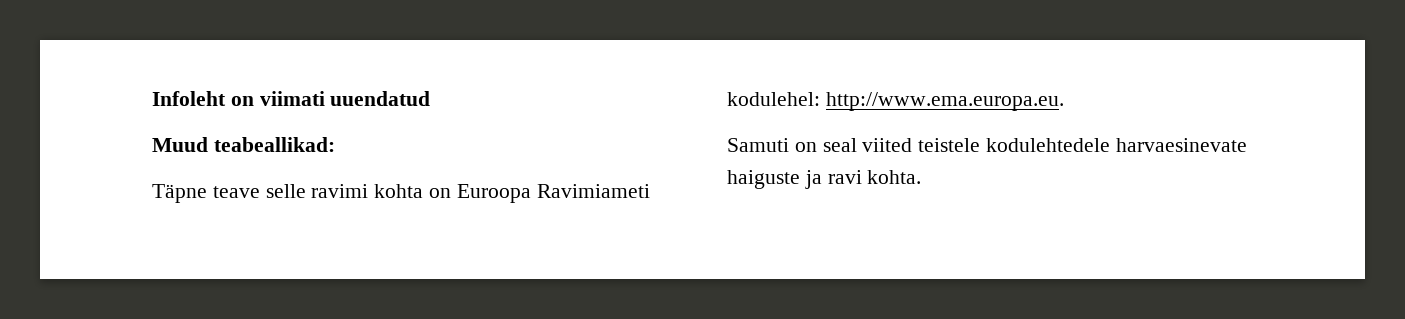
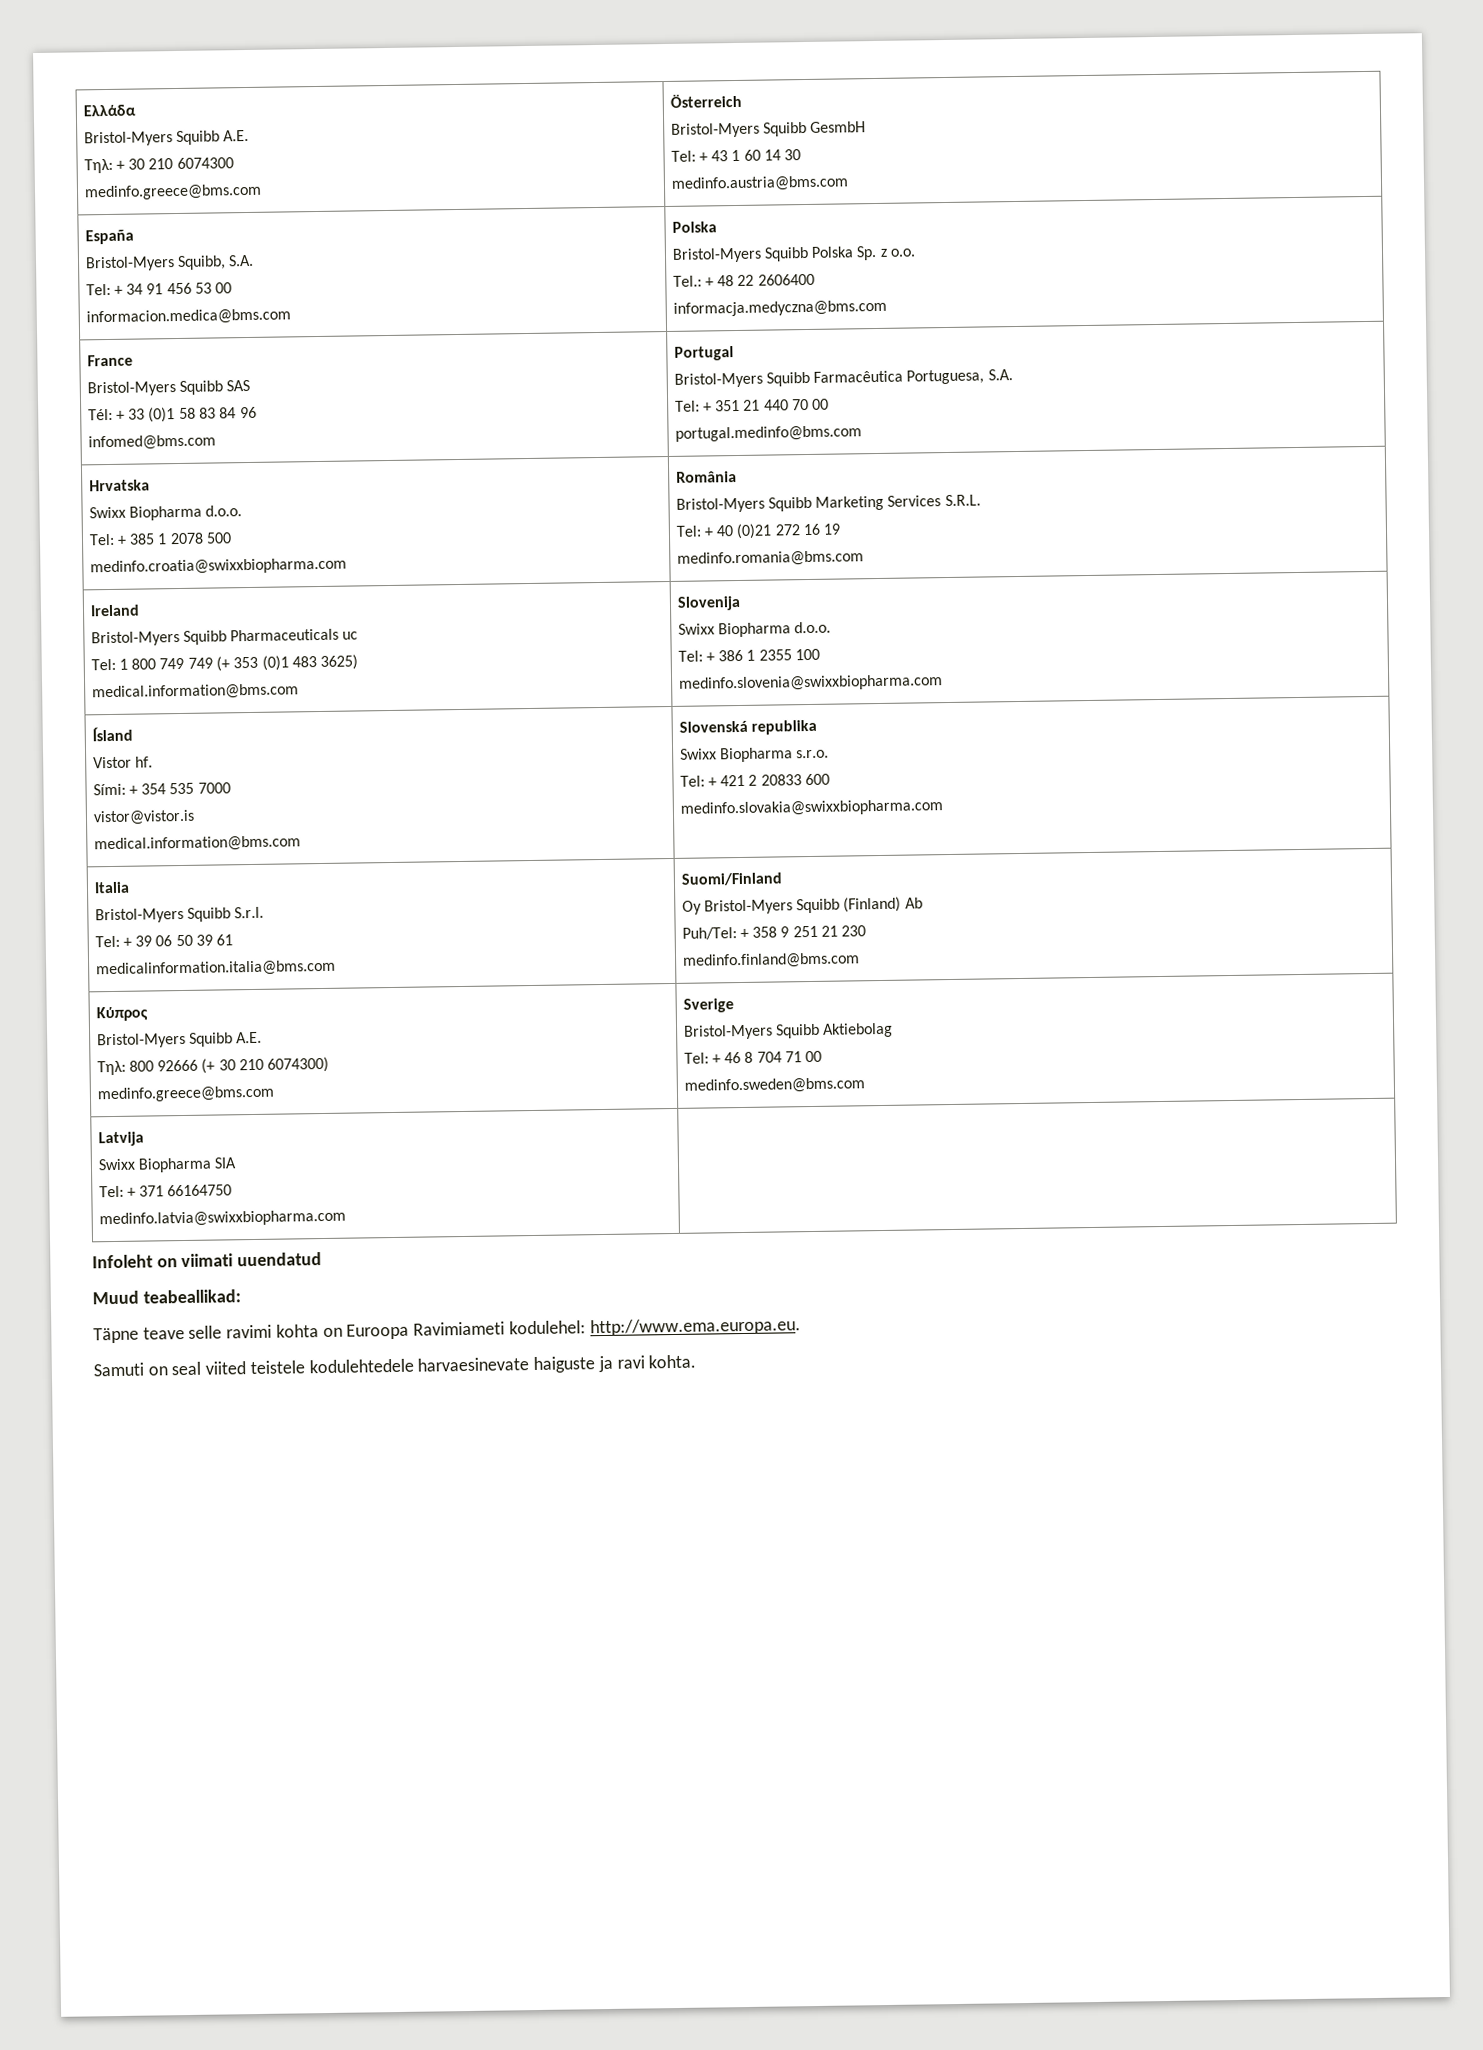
(152, 98) none -> [82,104,136,117] [83,129,250,147] [83,157,234,174] [83,183,262,201] [669,93,742,108] [670,121,867,138] [670,149,802,162] [670,175,849,192] [84,229,134,245] [84,254,255,272] [85,282,233,296] [85,308,291,326] [671,221,717,233] [671,245,917,263] [672,273,815,287] [672,299,887,317] [86,354,133,367] [86,379,251,397] [87,406,257,423] [87,434,216,451] [673,346,734,361] [673,369,1013,388] [674,398,830,412] [674,425,862,442] [88,479,150,492] [88,505,243,521] [88,532,233,546] [89,557,347,576] [675,471,737,483] [675,494,981,513] [675,523,841,540] [676,550,864,567] [89,604,140,617] [90,628,359,647] [90,654,359,672] [91,683,299,701] [676,595,741,611] [677,621,832,638] [677,648,821,662] [678,674,943,692] [91,726,133,742] [92,756,153,769] [92,782,231,796] [92,809,195,826] [93,835,301,853] [678,719,817,735] [679,747,830,763] [679,773,831,787] [679,799,943,817] [93,881,130,894] [94,906,265,924] [94,934,234,948] [95,959,336,978] [680,872,782,886] [681,896,923,915] [681,925,867,940] [681,952,860,969] [95,1006,148,1022] [96,1031,263,1049] [96,1056,330,1076] [96,1085,275,1103] [682,998,734,1013] [683,1022,894,1040] [683,1050,823,1064] [683,1077,865,1094] [97,1131,144,1147] [97,1157,237,1173] [98,1184,233,1198] [98,1209,346,1228] Ελλάδα // Bristol-Myers Squibb A.E. // Τηλ: + 30 210 6074300 // medinfo.greece@bms.com | Österreich // Bristol-Myers Squibb GesmbH // Tel: + 43 1 60 14 30 // medinfo.austria@bms.com // España // Bristol-Myers Squibb, S.A. // Tel: + 34 91 456 53 00 // informacion.medica@bms.com | Polska // Bristol-Myers Squibb Polska Sp. z o.o. // Tel.: + 48 22 2606400 // informacja.medyczna@bms.com // France // Bristol-Myers Squibb SAS // Tél: + 33 (0)1 58 83 84 96 // infomed@bms.com | Portugal // Bristol-Myers Squibb Farmacêutica Portuguesa, S.A. // Tel: + 351 21 440 70 00 // portugal.medinfo@bms.com // Hrvatska // Swixx Biopharma d.o.o. // Tel: + 385 1 2078 500 // medinfo.croatia@swixxbiopharma.com | România // Bristol-Myers Squibb Marketing Services S.R.L. // Tel: + 40 (0)21 272 16 19 // medinfo.romania@bms.com // Ireland // Bristol-Myers Squibb Pharmaceuticals uc // Tel: 1 800 749 749 (+ 353 (0)1 483 3625) // medical.information@bms.com | Slovenija // Swixx Biopharma d.o.o. // Tel: + 386 1 2355 100 // medinfo.slovenia@swixxbiopharma.com // Ísland // Vistor hf. // Sími: + 354 535 7000 // vistor@vistor.is // medical.information@bms.com | Slovenská republika // Swixx Biopharma s.r.o. // Tel: + 421 2 20833 600 // medinfo.slovakia@swixxbiopharma.com // Italia // Bristol-Myers Squibb S.r.l. // Tel: + 39 06 50 39 61 // medicalinformation.italia@bms.com | Suomi/Finland // Oy Bristol-Myers Squibb (Finland) Ab // Puh/Tel: + 358 9 251 21 230 // medinfo.finland@bms.com // Κύπρος // Bristol-Myers Squibb A.E. // Τηλ: 800 92666 (+ 30 210 6074300) // medinfo.greece@bms.com | Sverige // Bristol-Myers Squibb Aktiebolag // Tel: + 46 8 704 71 00 // medinfo.sweden@bms.com // Latvija // Swixx Biopharma SIA // Tel: + 371 66164750 // medinfo.latvia@swixxbiopharma.com | //

